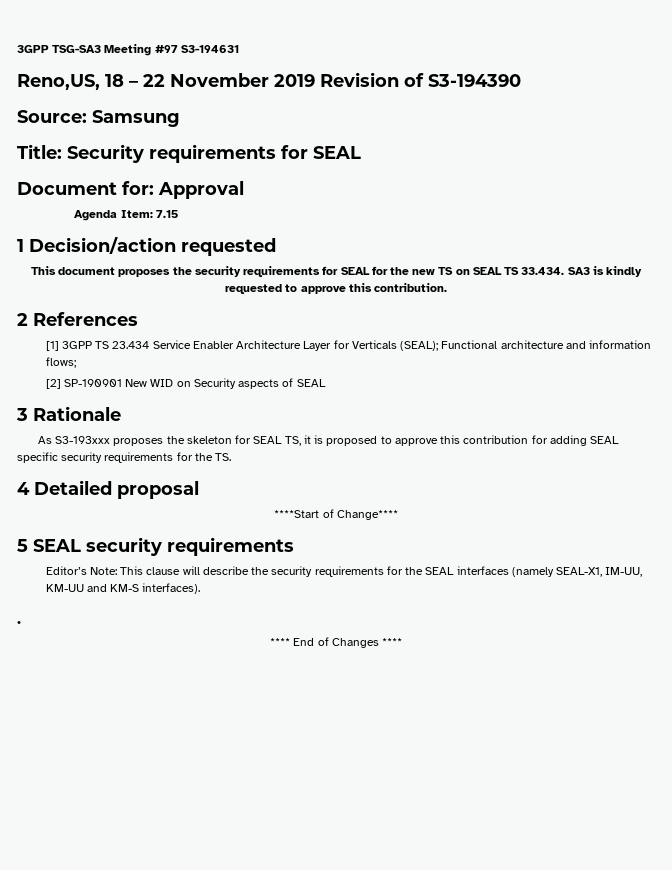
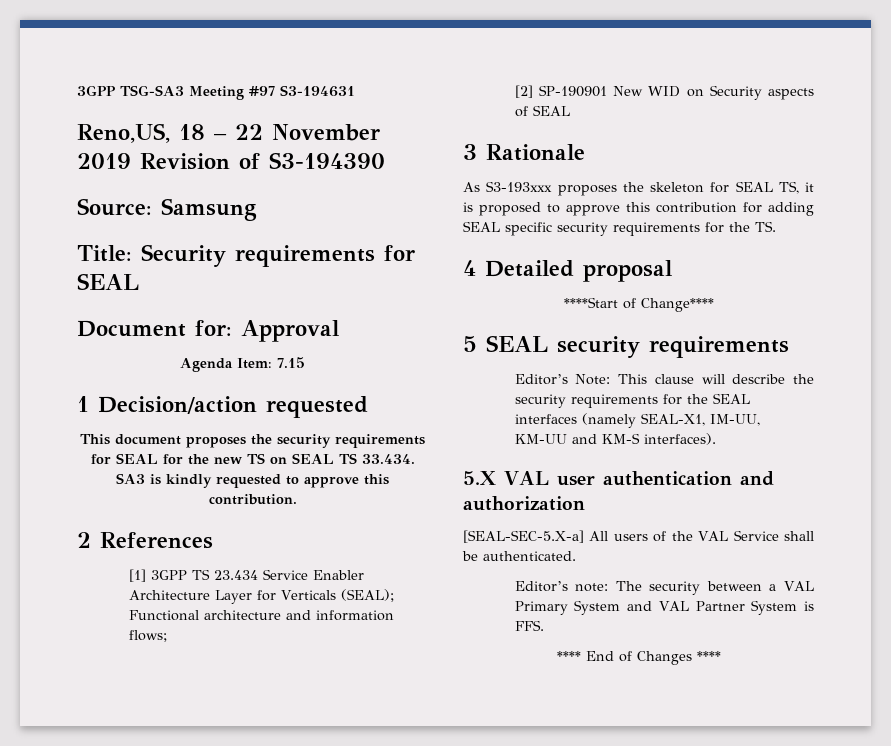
[17,621,21,624] . -> [463,471,774,486] [463,496,585,511] [463,530,814,543] [462,551,576,561] [514,581,815,595] [514,600,814,615] [514,620,544,631] 5.X VAL user authentication and authorization // [SEAL-SEC-5.X-a] All users of the VAL Service shall be authenticated. // Editor’s note: The security between a VAL Primary System and VAL Partner System is FFS.

